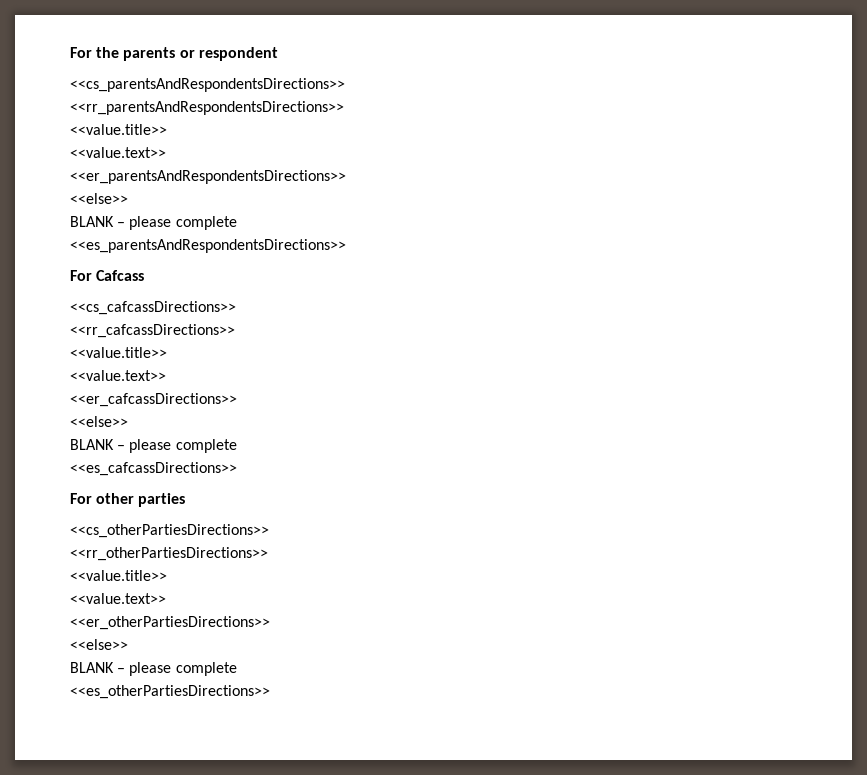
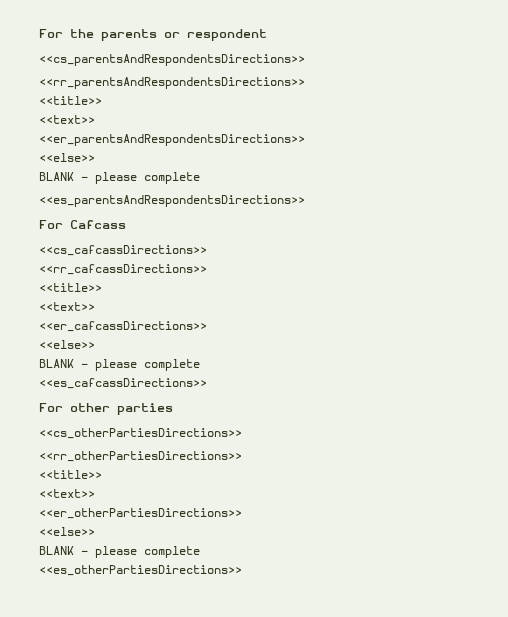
[70,124,167,135] [70,147,166,158] <<value.title>> // <<value.text>> -> [39,96,102,105] [39,115,95,124] <<title>> // <<text>>
[70,347,167,358] [70,370,166,381] <<value.title>> // <<value.text>> -> [39,283,102,292] [39,302,95,311] <<title>> // <<text>>
[70,570,167,581] [70,593,166,604] <<value.title>> // <<value.text>> -> [39,470,102,479] [39,489,95,498] <<title>> // <<text>>

